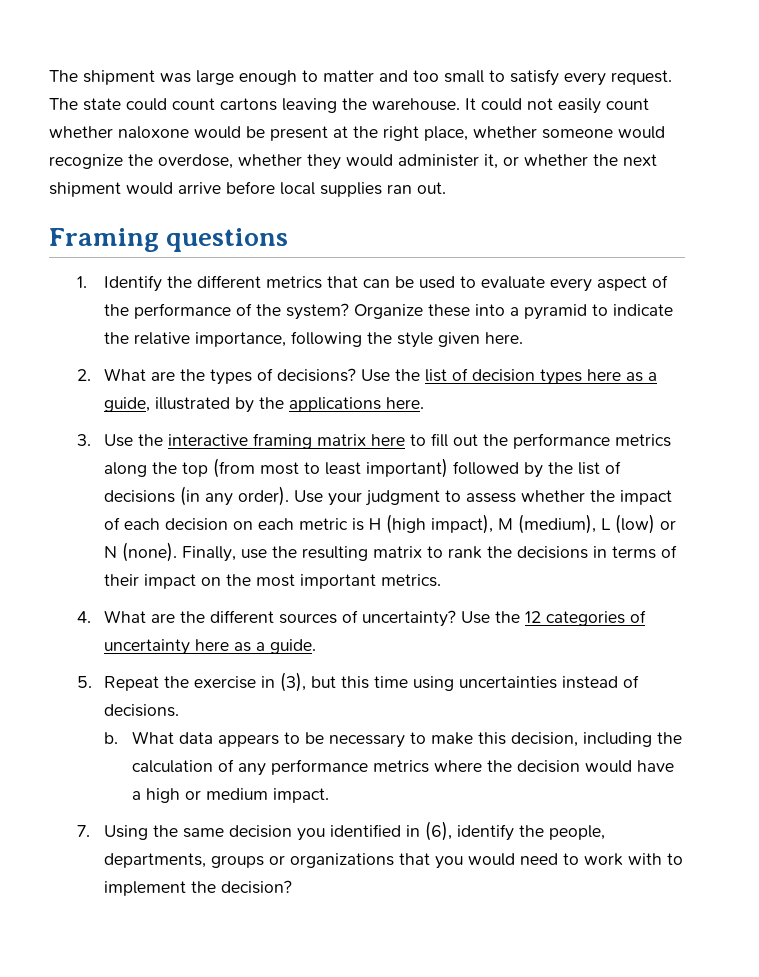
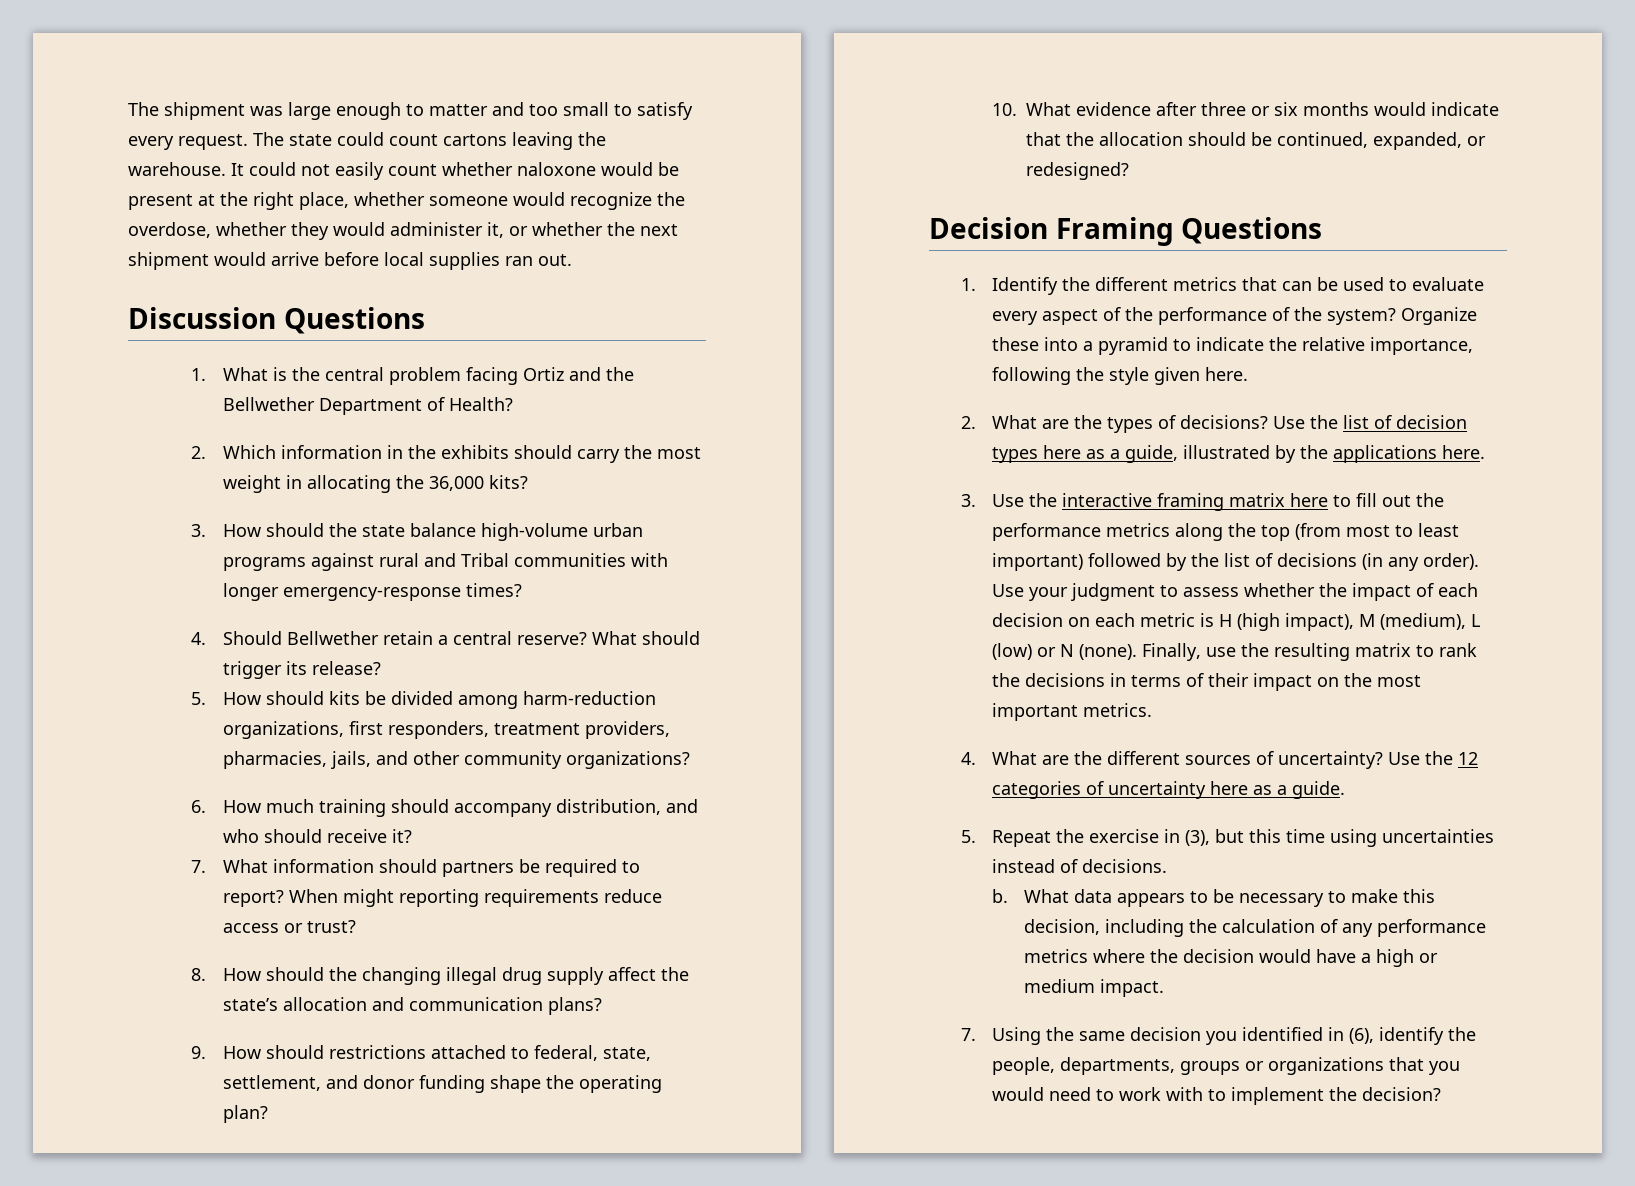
[49,228,289,252] Framing questions -> [128,307,425,334] [191,367,635,385] [223,397,514,415] [191,445,702,463] [223,475,529,493] [191,523,644,541] [223,553,669,571] [223,583,523,601] [191,631,701,645] [223,661,382,679] [191,691,657,709] [223,721,671,739] [223,751,691,769] [191,799,699,817] [223,829,413,843] [191,859,641,877] [223,889,663,907] [223,920,357,933] [191,967,690,985] [223,997,603,1015] [191,1045,652,1061] [223,1075,663,1093] [223,1105,269,1123] [992,102,1500,116] [1026,132,1487,150] [1026,162,1130,180] [929,217,1323,246] Discussion Questions // 1. What is the central problem facing Ortiz and the Bellwether Department of Health? // 2. Which information in the exhibits should carry the most weight in allocating the 36,000 kits? // 3. How should the state balance high-volume urban programs against rural and Tribal communities with longer emergency-response times? // 4. Should Bellwether retain a central reserve? What should trigger its release? // 5. How should kits be divided among harm-reduction organizations, first responders, treatment providers, pharmacies, jails, and other community organizations? // 6. How much training should accompany distribution, and who should receive it? // 7. What information should partners be required to report? When might reporting requirements reduce access or trust? // 8. How should the changing illegal drug supply affect the state’s allocation and communication plans? // 9. How should restrictions attached to federal, state, settlement, and donor funding shape the operating plan? // 10. What evidence after three or six months would indicate that the allocation should be continued, expanded, or redesigned? // Decision Framing Questions

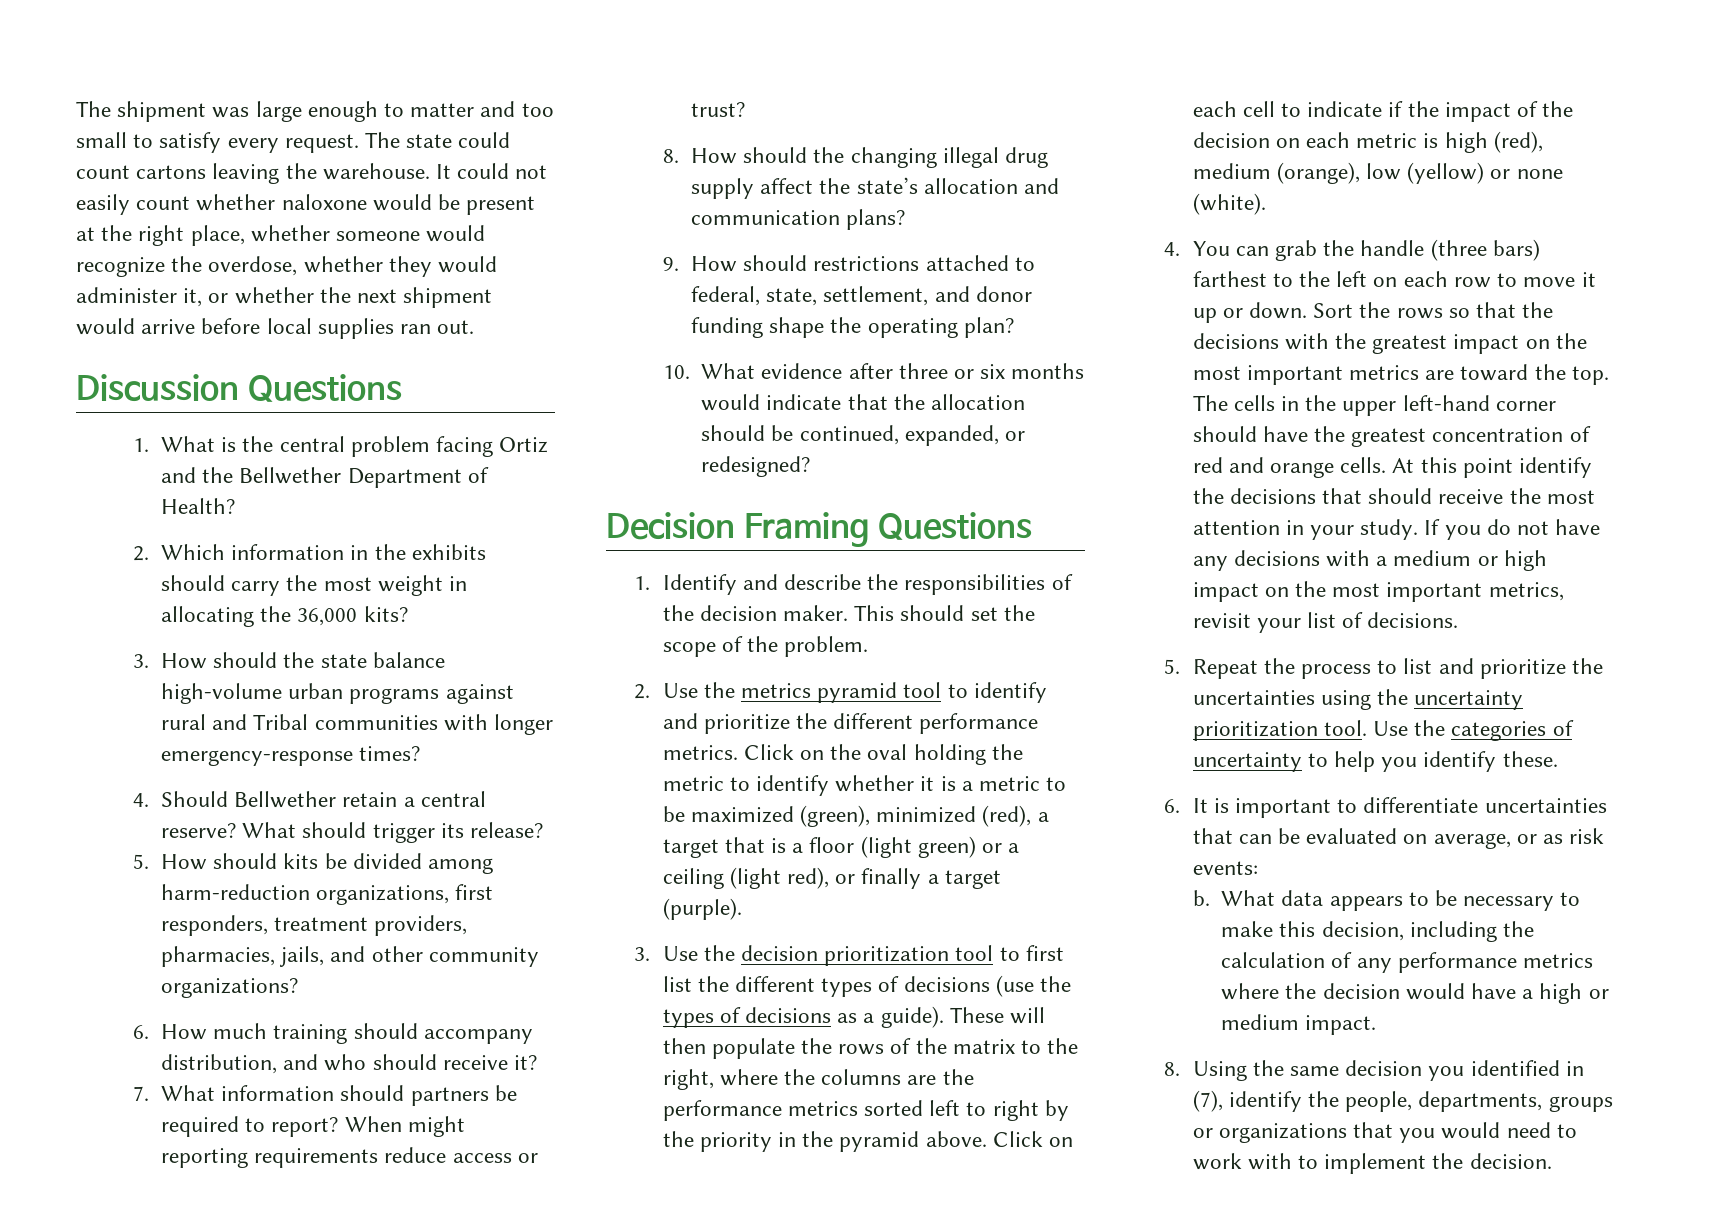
[1062,277,1485,291] [992,307,1478,325] [992,337,1474,355] [992,367,1249,385] [960,415,1468,433] [992,445,1486,463] [960,493,1445,511] [992,523,1460,541] [992,553,1480,571] [992,583,1316,601] the different metrics that can be used to evaluate every aspect of the performance of the system? Organize these into a pyramid to indicate the relative importance, following the style given here. // 2. What are the types of decisions? Use the list of decision types here as a guide, illustrated by the applications here. // 3. Use the interactive framing matrix here to fill out the performance metrics along the top (from most to least important) followed by the list of decisions (in any order). Use your judgment to assess whether -> [742,574,1073,595] [662,605,1035,621] [662,636,869,657] [634,682,1047,703] [662,713,1039,734] [662,744,1023,765] [662,775,1067,796] [662,805,1049,827] [662,836,1020,858] [662,867,1001,889] [662,898,742,920] [634,945,1064,966] [662,975,1072,997] [662,1006,1046,1028] [662,1038,1079,1059] [662,1069,974,1090] [662,1100,1069,1121] [662,1131,1074,1152] [1192,101,1404,117] and describe the responsibilities of the decision maker. This should set the scope of the problem. // 2. Use the metrics pyramid tool to identify and prioritize the different performance metrics. Click on the oval holding the metric to identify whether it is a metric to be maximized (green), minimized (red), a target that is a floor (light green) or a ceiling (light red), or finally a target (purple). // 3. Use the decision prioritization tool to first list the different types of decisions (use the types of decisions as a guide). These will then populate the rows of the matrix to the right, where the columns are the performance metrics sorted left to right by the priority in the pyramid above. Click on each cell to indicate if
[1438,583,1479,597] each -> [1542,101,1574,117] the
[1219,613,1481,631] [992,643,1478,661] [992,673,1422,691] [992,703,1153,721] [960,751,1479,769] [992,781,1346,799] [960,829,1495,847] [992,859,1168,873] H (high impact), M (medium), L (low) or N (none). Finally, use the resulting matrix to rank the decisions in terms of their impact on the most important metrics. // 4. What are the different sources of uncertainty? Use the 12 categories of uncertainty here as a guide. // 5. Repeat the exercise in (3), but this time using uncertainties instead of decisions. -> [1444,131,1543,153] [1192,162,1563,184] [1192,193,1266,215] [1164,239,1540,261] [1192,271,1596,288] [1192,302,1554,323] [1192,333,1587,354] [1192,364,1609,385] [1192,395,1556,416] [1192,426,1591,447] [1192,457,1593,478] [1192,488,1595,504] [1192,519,1601,540] [1192,550,1547,571] [1192,581,1564,602] [1192,612,1459,633] [1164,658,1604,679] [1192,689,1524,710] [1192,720,1574,741] [1192,751,1558,772] [1164,797,1607,818] [1192,828,1605,849] [1192,861,1258,875] high (red), medium (orange), low (yellow) or none (white). // 4. You can grab the handle (three bars) farthest to the left on each row to move it up or down. Sort the rows so that the decisions with the greatest impact on the most important metrics are toward the top. The cells in the upper left-hand corner should have the greatest concentration of red and orange cells. At this point identify the decisions that should receive the most attention in your study. If you do not have any decisions with a medium or high impact on the most important metrics, revisit your list of decisions. // 5. Repeat the process to list and prioritize the uncertainties using the uncertainty prioritization tool. Use the categories of uncertainty to help you identify these. // 6. It is important to differentiate uncertainties that can be evaluated on average, or as risk events:
[960,1028,976,1041] 7. -> [1164,1062,1181,1076] 8.
[1349,1028,1375,1044] (6), -> [1192,1090,1223,1112] (7),
[1362,1087,1442,1101] decision? -> [1469,1153,1552,1169] decision.

